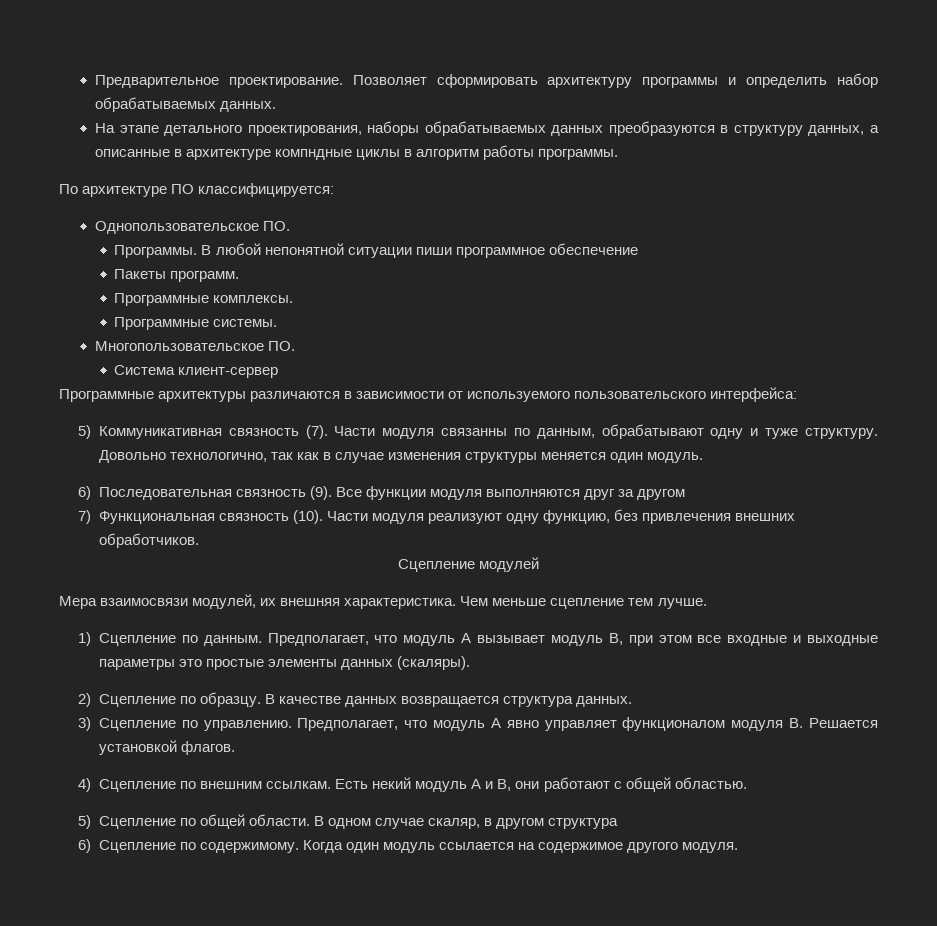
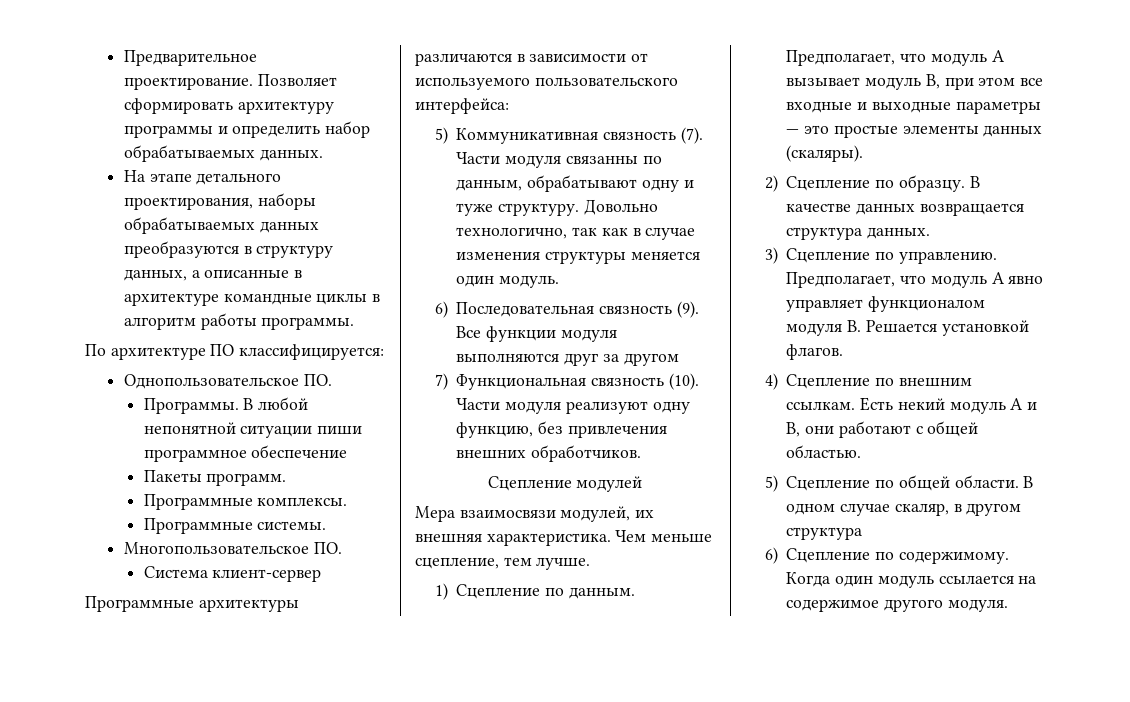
[275,149,353,160] компндные -> [223,293,312,305] командные
[550,598,625,609] сцепление -> [415,557,499,569] сцепление,
(175, 664) none -> [786,129,800,134] —

